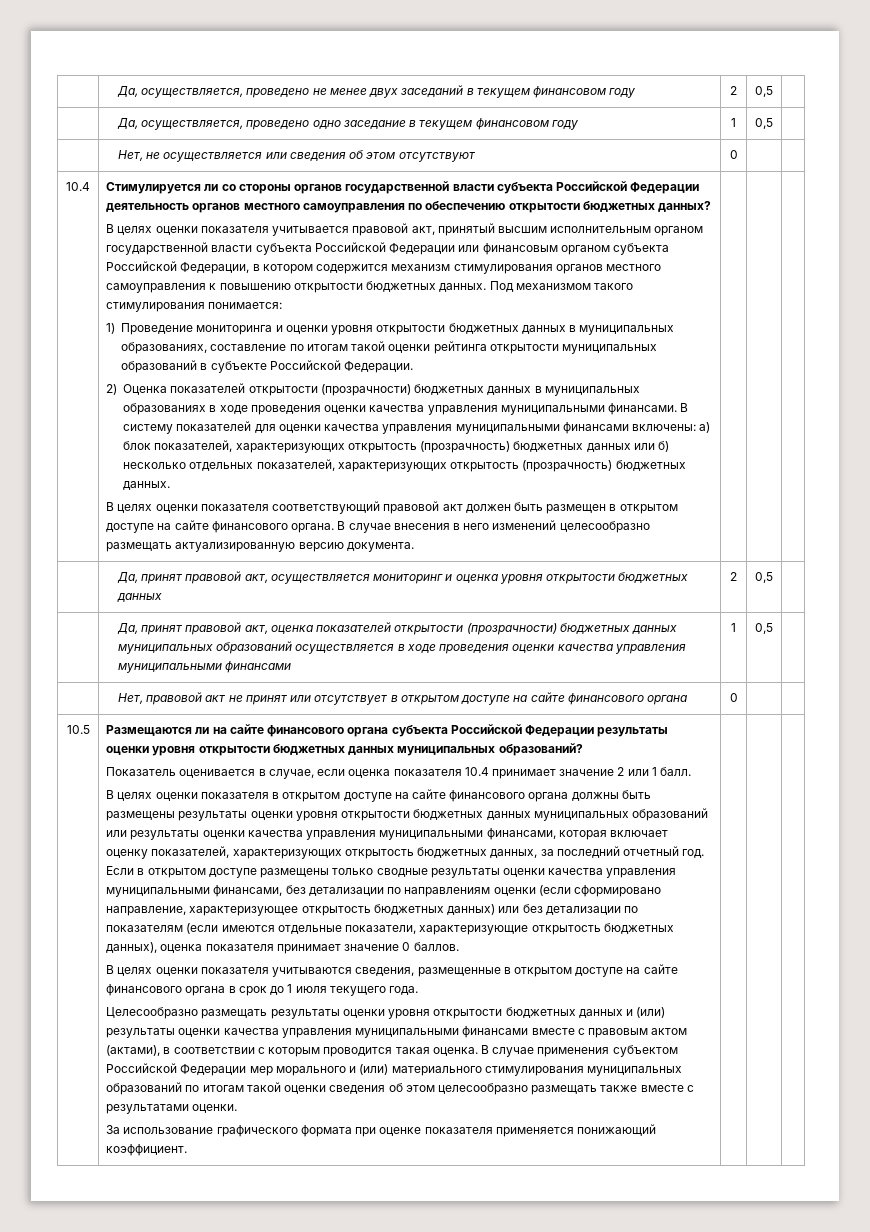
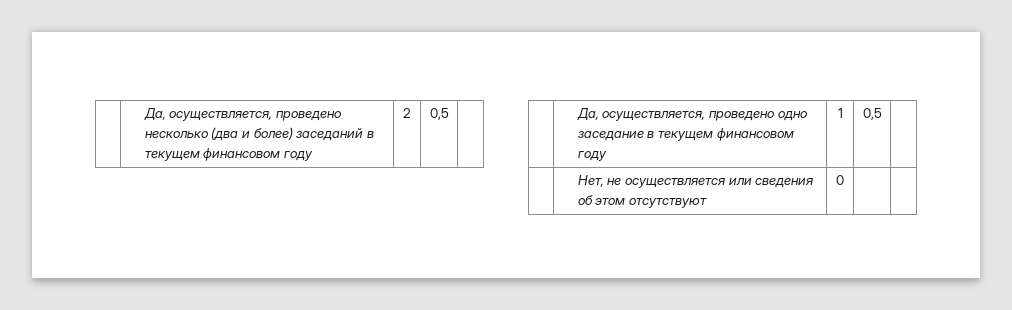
[116,86,399,98] | Да, осуществляется, проведено не менее двух -> [143,108,341,121] [144,127,293,141] | Да, осуществляется, проведено несколько (два и более)
[66,182,90,191] [106,181,700,194] [106,201,711,213] [106,223,704,236] [106,242,669,255] [106,261,661,274] [106,281,633,293] [106,302,283,312] [106,323,675,335] [121,341,657,354] [121,360,414,373] [106,383,640,396] [123,403,689,415] [123,421,711,434] [123,440,669,453] [123,459,686,472] [123,481,171,490] [106,501,678,514] [106,520,650,533] [106,542,414,552] [116,571,689,584] [116,593,162,602] [730,572,737,581] [755,572,773,583] [116,622,678,635] [117,641,686,654] [117,661,292,673] [731,623,736,632] [755,623,773,634] [117,692,688,705] [729,693,738,702] [66,725,90,734] [106,724,669,737] [106,743,583,756] [106,767,692,779] [106,789,651,802] [106,808,708,821] [106,828,668,840] [106,846,705,859] [106,866,677,878] [106,885,661,897] [106,904,638,916] [106,923,674,935] [106,942,459,954] [106,964,678,977] [106,984,418,996] [106,1007,666,1019] [106,1026,688,1038] [106,1045,678,1057] [106,1063,682,1076] [106,1082,694,1095] [106,1104,238,1114] [106,1124,656,1137] [106,1144,188,1156] // 10.4 | Стимулируется ли со стороны органов государственной власти субъекта Российской Федерации деятельность органов местного самоуправления по обеспечению открытости бюджетных данных? // В целях оценки показателя учитывается правовой акт, принятый высшим исполнительным органом государственной власти субъекта Российской Федерации или финансовым органом субъекта Российской Федерации, в котором содержится механизм стимулирования органов местного самоуправления к повышению открытости бюджетных данных. Под механизмом такого стимулирования понимается: // 1) Проведение мониторинга и оценки уровня открытости бюджетных данных в муниципальных образованиях, составление по итогам такой оценки рейтинга открытости муниципальных образований в субъекте Российской Федерации. // 2) Оценка показателей открытости (прозрачности) бюджетных данных в муниципальных образованиях в ходе проведения оценки качества управления муниципальными финансами. В систему показателей для оценки качества управления муниципальными финансами включены: а) блок показателей, характеризующих открытость (прозрачность) бюджетных данных или б) несколько отдельных показателей, характеризующих открытость (прозрачность) бюджетных данных. // В целях оценки показателя соответствующий правовой акт должен быть размещен в открытом доступе на сайте финансового органа. В случае внесения в него изменений целесообразно размещать актуализированную версию документа. | | | // | Да, принят правовой акт, осуществляется мониторинг и оценка уровня открытости бюджетных данных | 2 | 0,5 | // | Да, принят правовой акт, оценка показателей открытости (прозрачности) бюджетных данных муниципальных образований осуществляется в ходе проведения оценки качества управления муниципальными финансами | 1 | 0,5 | // | Нет, правовой акт не принят или отсутствует в открытом доступе на сайте финансового органа | 0 | | // 10.5 | Размещаются ли на сайте финансового органа субъекта Российской Федерации результаты оценки уровня открытости бюджетных данных муниципальных образований? // Показатель оценивается в случае, если оценка показателя 10.4 принимает значение 2 или 1 балл. // В целях оценки показателя в открытом доступе на сайте финансового органа должны быть размещены результаты оценки уровня открытости бюджетных данных муниципальных образований или результаты оценки качества управления муниципальными финансами, которая включает оценку показателей, характеризующих открытость бюджетных данных, за последний отчетный год. Если в открытом доступе размещены только сводные результаты оценки качества управления муниципальными финансами, без детализации по направлениям оценки (если сформировано направление, характеризующее открытость бюджетных данных) или без детализации по показателям (если имеются отдельные показатели, характеризующие открытость бюджетных данных), оценка показателя принимает значение 0 баллов. // В целях оценки показателя учитываются сведения, размещенные в открытом доступе на сайте финансового органа в срок до 1 июля текущего года. // Целесообразно размещать результаты оценки уровня открытости бюджетных данных и (или) результаты оценки качества управления муниципальными финансами вместе с правовым актом (актами), в соответствии с которым проводится такая оценка. В случае применения субъектом Российской Федерации мер морального и (или) материального стимулирования муниципальных образований по итогам такой оценки сведения об этом целесообразно размещать также вместе с результатами оценки. // За использование графического формата при оценке показателя применяется понижающий коэффициент. | | | -> (844, 180) none

